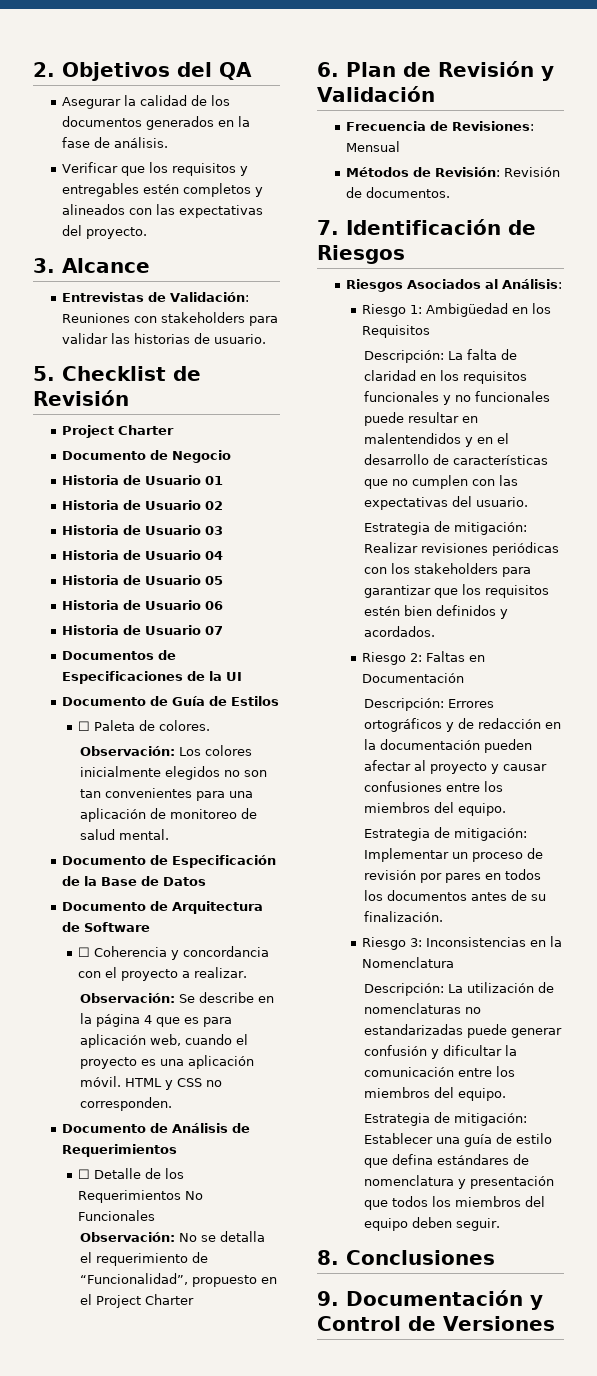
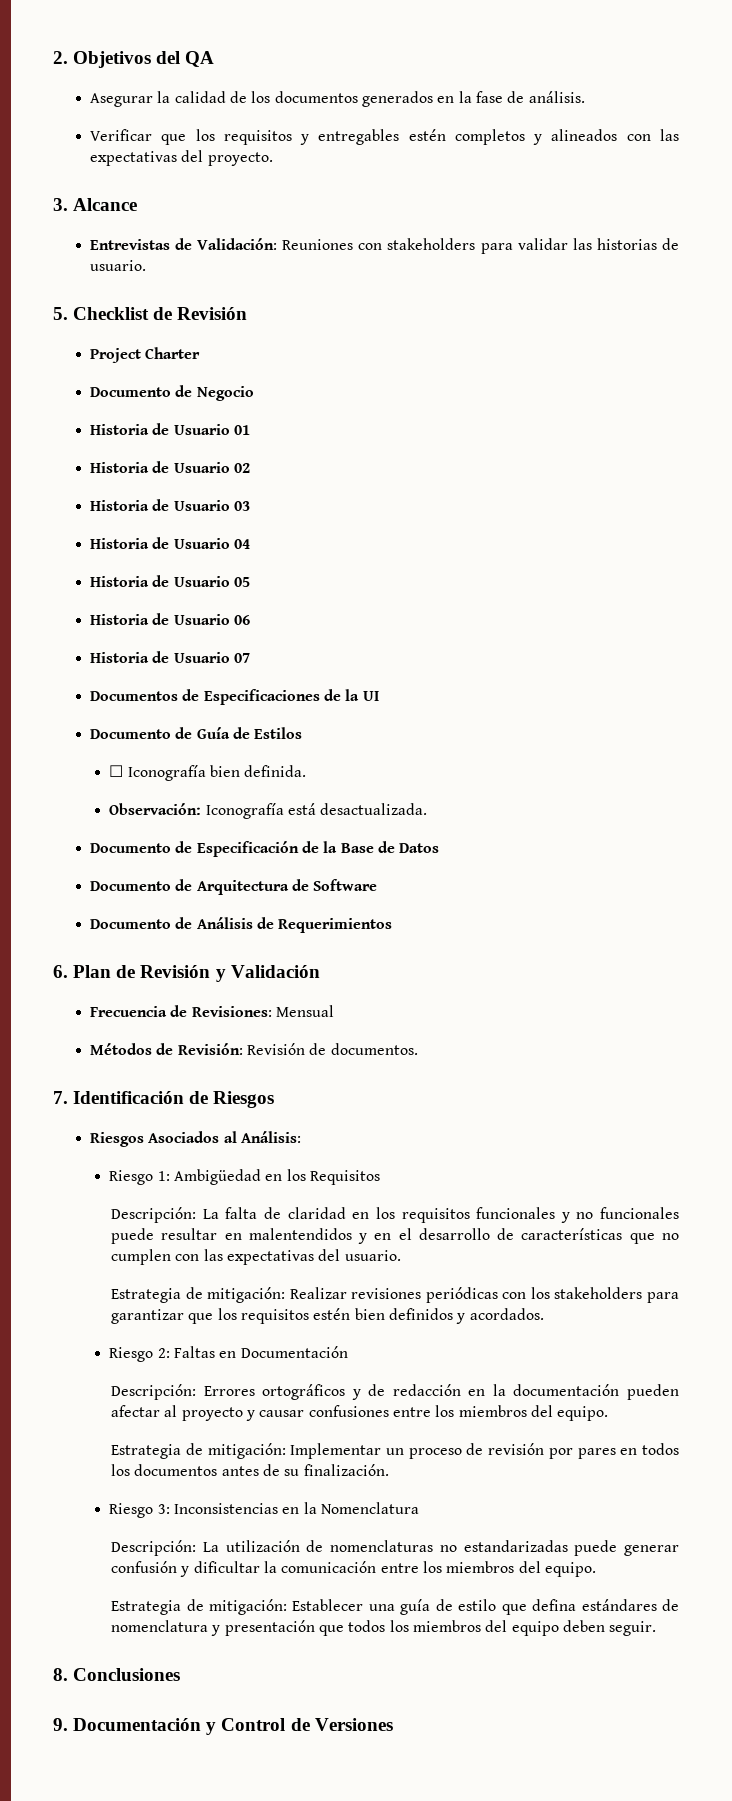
[94,720,211,731] [80,745,253,756] [80,766,268,780] [80,788,254,801] [80,808,258,822] [80,829,170,840] Paleta de colores. // Observación: Los colores inicialmente elegidos no son tan convenientes para una aplicación de monitoreo de salud mental. -> [127,765,307,781] [109,803,428,819] Iconografía bien definida. // Observación: Iconografía está desactualizada.
[78,946,270,960] [78,967,248,981] [80,992,275,1003] [80,1013,233,1027] [80,1034,249,1048] [80,1055,255,1069] [80,1076,223,1090] [80,1097,173,1111] // ☐ Coherencia y concordancia con el proyecto a realizar. // Observación: Se describe en la página 4 que es para aplicación web, cuando el proyecto es una aplicación móvil. HTML y CSS no corresponden. -> (378, 885) none
[78,1168,185,1179] [78,1190,204,1203] [78,1210,156,1221] [80,1231,266,1242] [80,1252,209,1266] [80,1273,278,1287] [80,1294,195,1308] // ☐ Detalle de los Requerimientos No Funcionales // Observación: No se detalla el requerimiento de “Funcionalidad”, propuesto en el Project Charter -> (393, 925) none

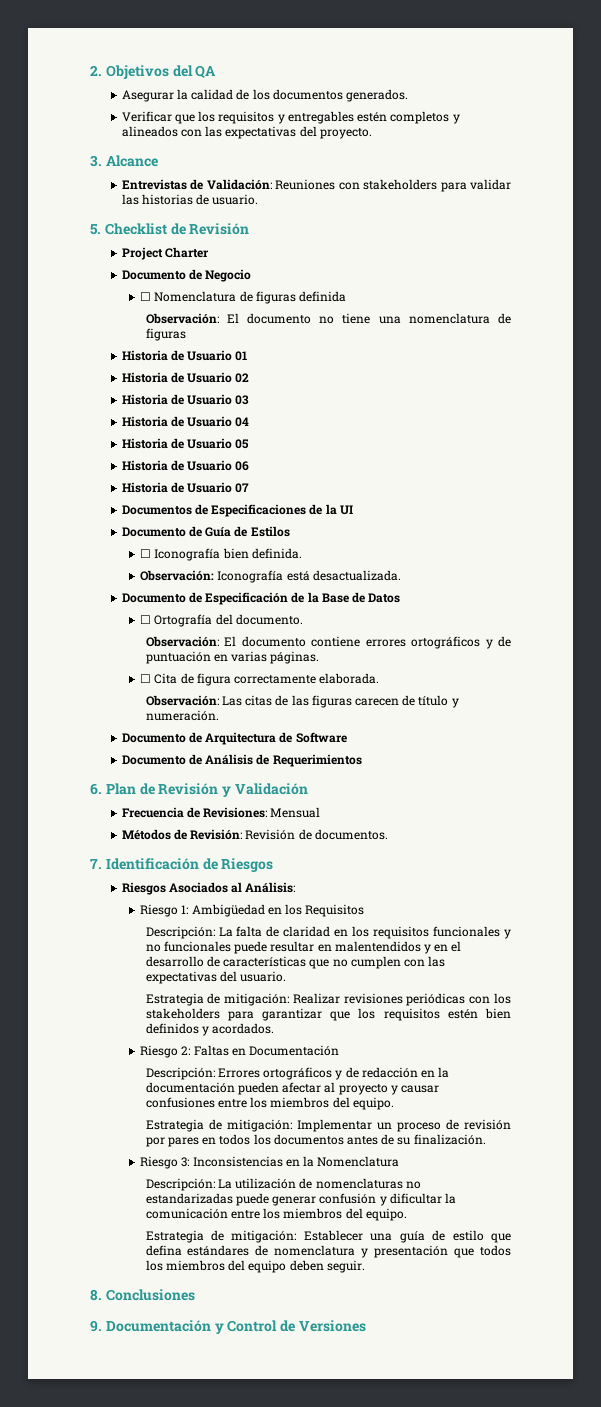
[361,91,585,107] generados en la fase de análisis. -> [346,89,409,102] generados.
(254, 393) none -> [140,291,347,304] [145,313,511,324] [145,328,186,341] // ☐ Nomenclatura de figuras definida // Observación: El documento no tiene una nomenclatura de figuras
(440, 848) none -> [140,614,303,627] [145,636,511,649] [145,651,320,664] [140,673,380,686] [145,695,459,708] [145,710,219,721] // ☐ Ortografía del documento. // Observación: El documento contiene errores ortográficos y de puntuación en varias páginas. // ☐ Cita de figura correctamente elaborada. // Observación: Las citas de las figuras carecen de título y numeración.

